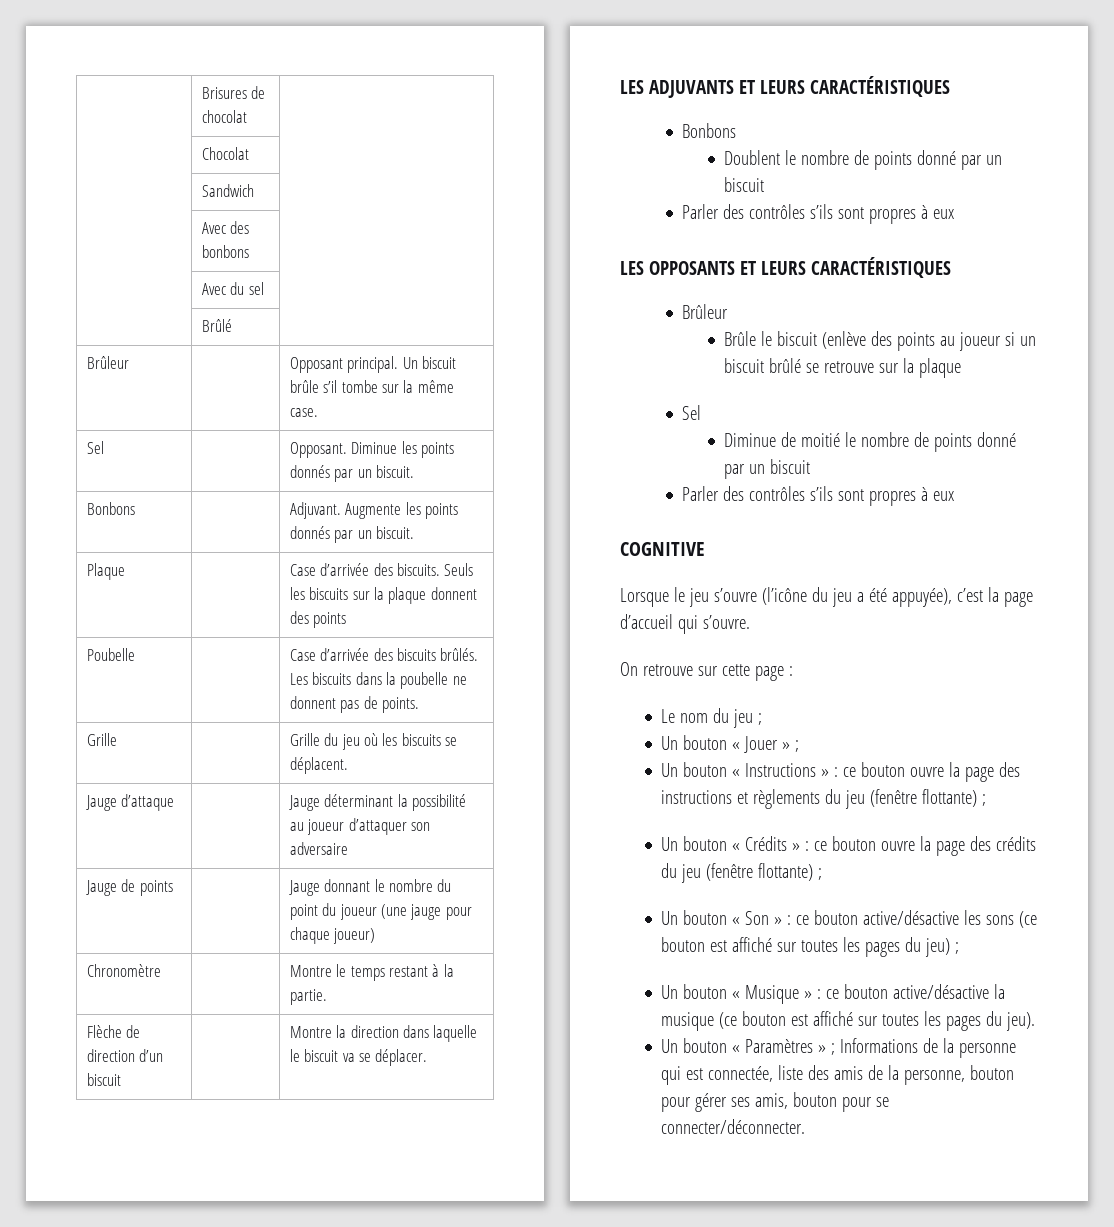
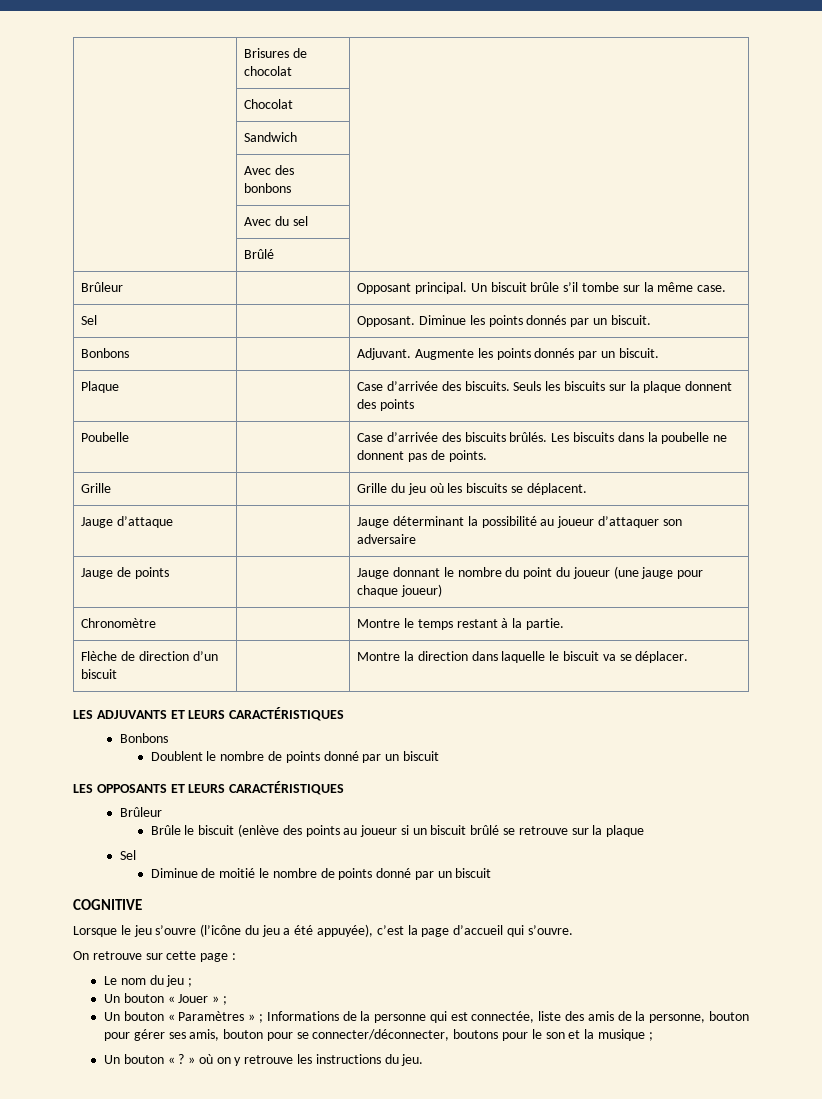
[682,204,955,224] // Parler des contrôles s’ils sont propres à eux -> (439, 756) none
[682,486,955,506] // Parler des contrôles s’ils sont propres à eux -> (492, 873) none
[661,762,1021,782] [661,789,987,809] [661,836,1037,856] [661,863,823,883] [661,910,1038,928] [661,937,960,957] [661,984,1006,1004] [661,1011,1036,1031] // Un bouton « Instructions » : ce bouton ouvre la page des instructions et règlements du jeu (fenêtre flottante) ; // Un bouton « Crédits » : ce bouton ouvre la page des crédits du jeu (fenêtre flottante) ; // Un bouton « Son » : ce bouton active/désactive les sons (ce bouton est affiché sur toutes les pages du jeu) ; // Un bouton « Musique » : ce bouton active/désactive la musique (ce bouton est affiché sur toutes les pages du jeu). -> (227, 1000) none
[661,1119,806,1134] connecter/déconnecter. -> [312,1029,653,1041] [103,1054,424,1066] connecter/déconnecter, boutons pour le son et la musique ; // Un bouton « ? » où on y retrouve les instructions du jeu.

